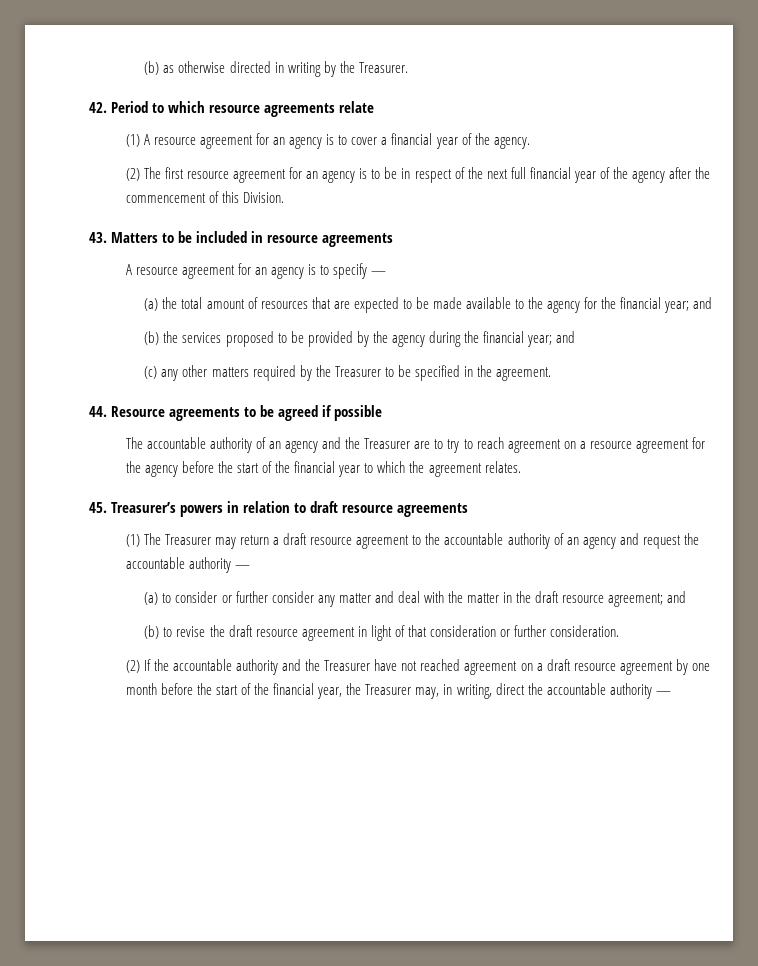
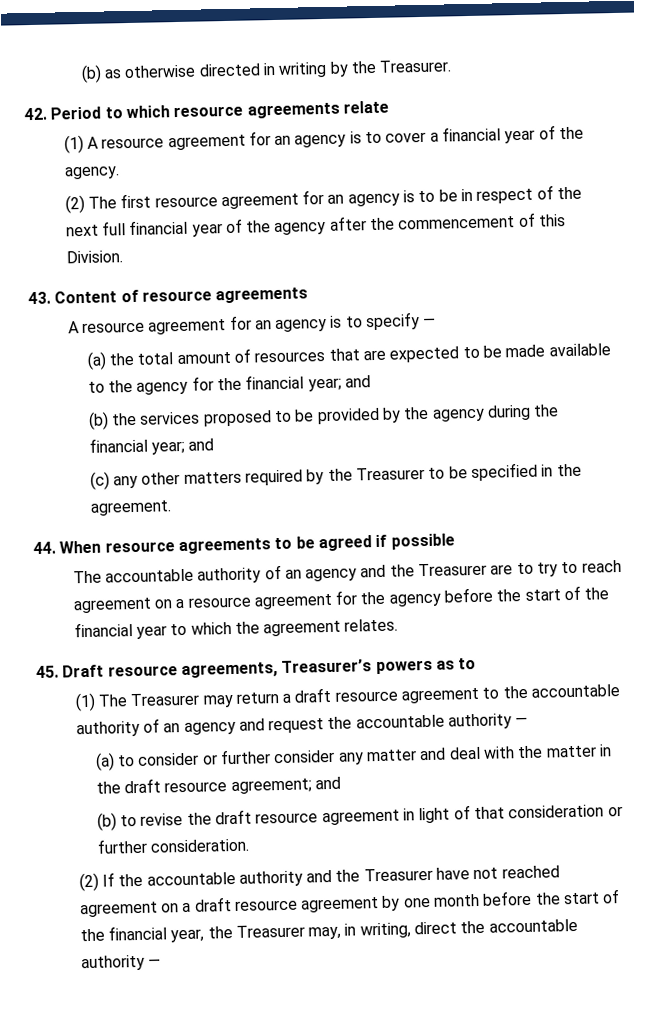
[111,231,264,243] Matters to be included in -> [54,289,139,304] Content of
[111,406,166,417] Resource -> [59,540,175,554] When resource
[111,501,469,517] Treasurer’s powers in relation to draft resource agreements -> [62,657,477,679] Draft resource agreements, Treasurer’s powers as to

